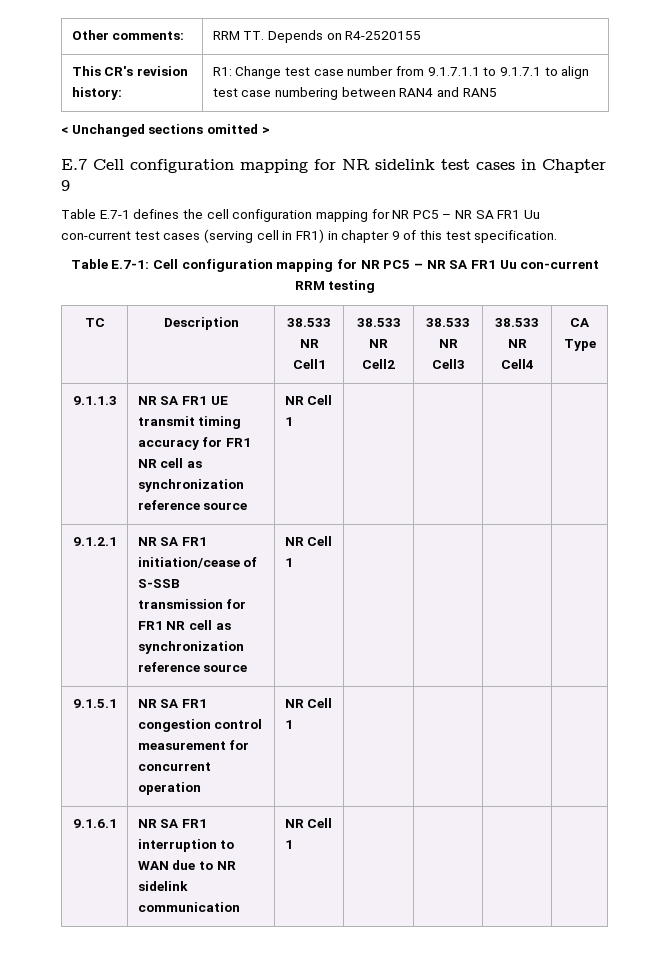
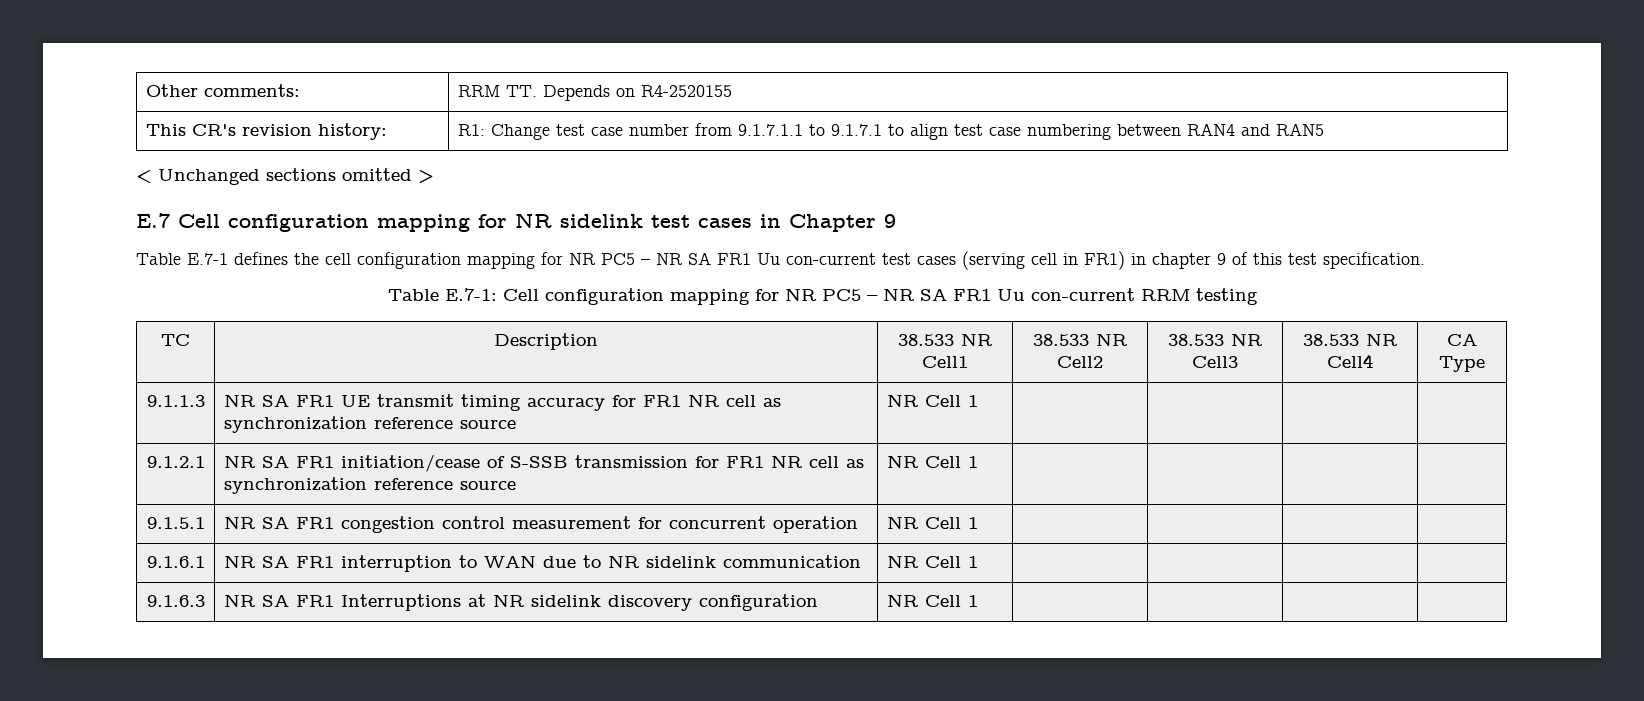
(293, 844) none -> [146,595,205,607] [223,594,818,611] [886,594,978,607] // 9.1.6.3 | NR SA FR1 Interruptions at NR sidelink discovery configuration | NR Cell 1 | | | |

